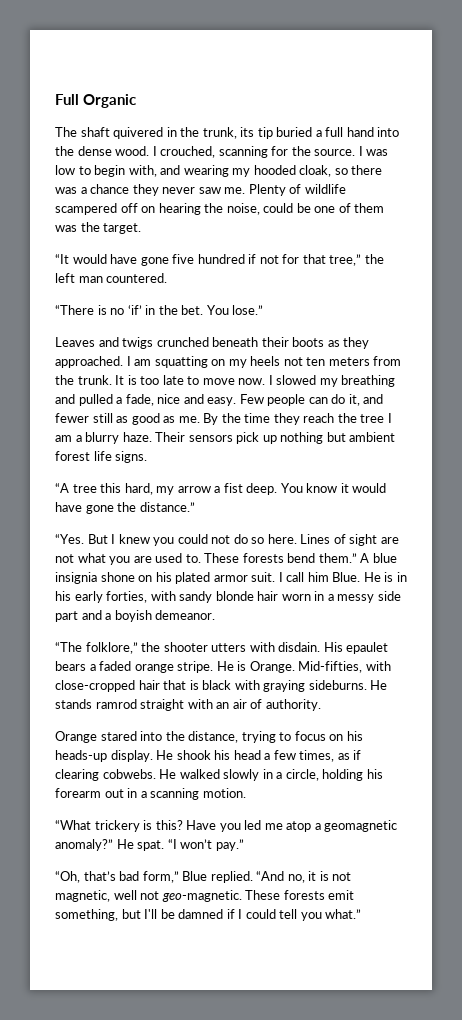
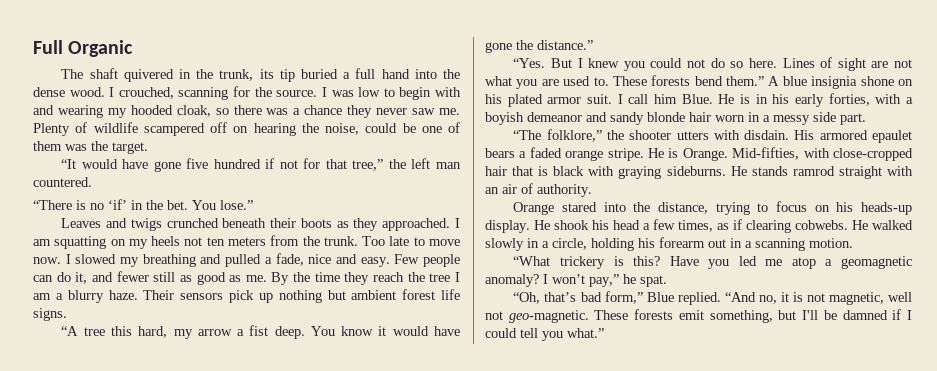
[128,165,157,177] with, -> [435,87,462,97] with
[115,375,160,385] It is too -> [362,236,386,246] Too
(176, 596) none -> [906,97,914,104] [485,112,607,125] a boyish demeanor and
[55,610,216,622] part and a boyish demeanor. -> [840,113,866,125] part.
(343, 647) none -> [819,130,868,140] armored
[55,839,244,851] anomaly?” He spat. “I won’t pay.” -> [485,274,667,287] anomaly? I won’t pay,” he spat.

